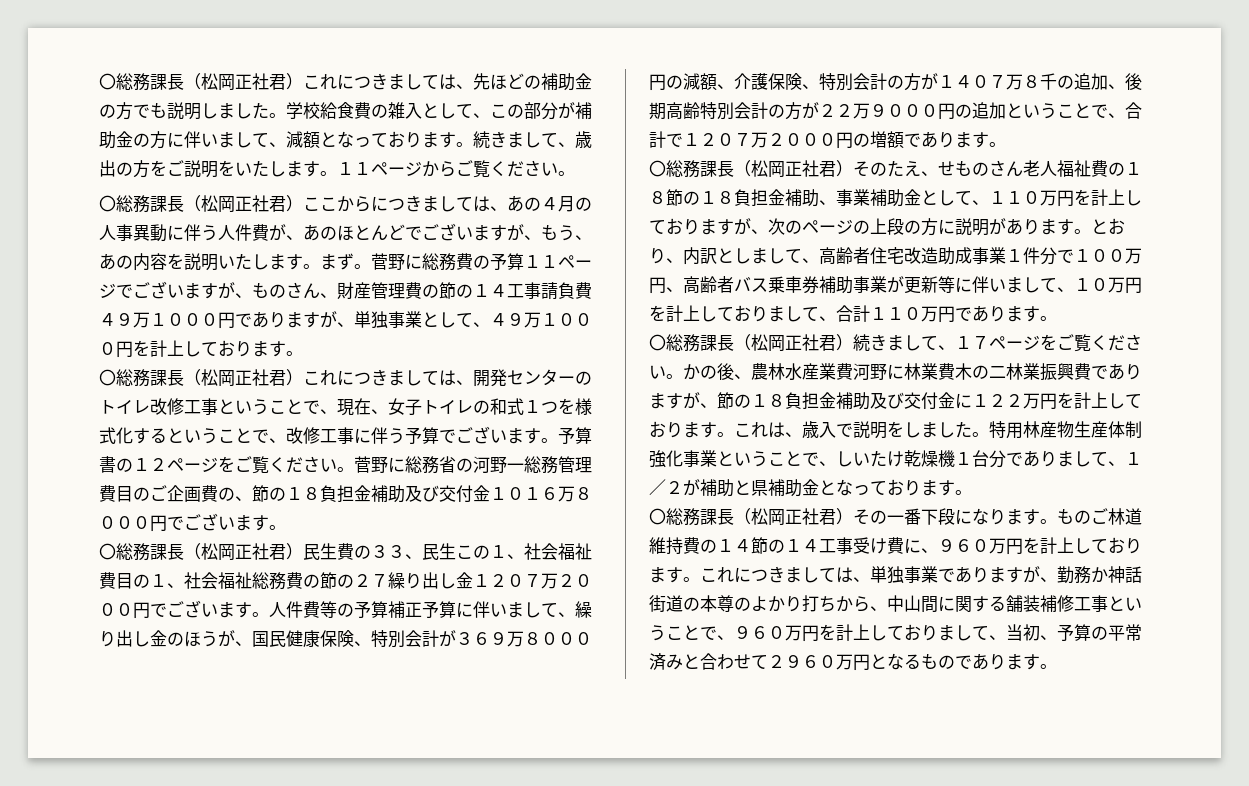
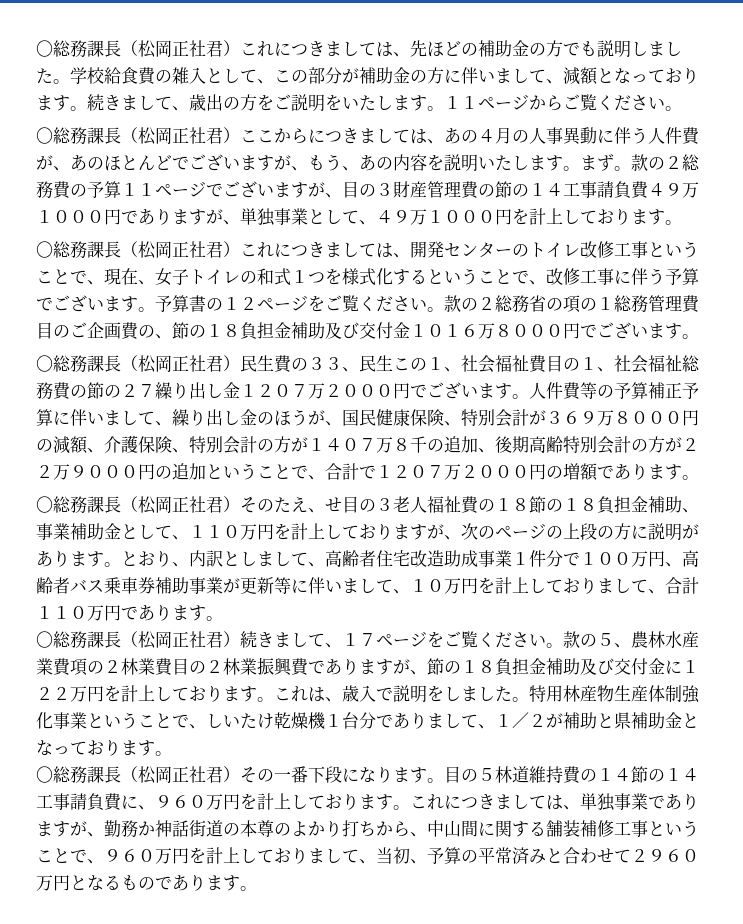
[371,253,422,270] 菅野に -> [631,154,682,171] 款の２
[252,282,337,299] ものさん、 -> [342,181,393,198] 目の３
[354,456,405,473] 菅野に -> [444,295,495,312] 款の２
[473,456,524,473] 河野一 -> [563,295,614,313] 項の１
[955,160,1023,177] ものさん -> [342,496,393,513] 目の３
[683,363,734,380] かの後 -> [563,631,614,648] 款の５
[853,363,1006,380] 河野に林業費木の二 -> [70,658,223,676] 項の２林業費目の２
[1057,508,1108,524] ものご -> [444,766,495,783] 目の５
[853,537,887,554] 受け -> [70,793,105,811] 請負

